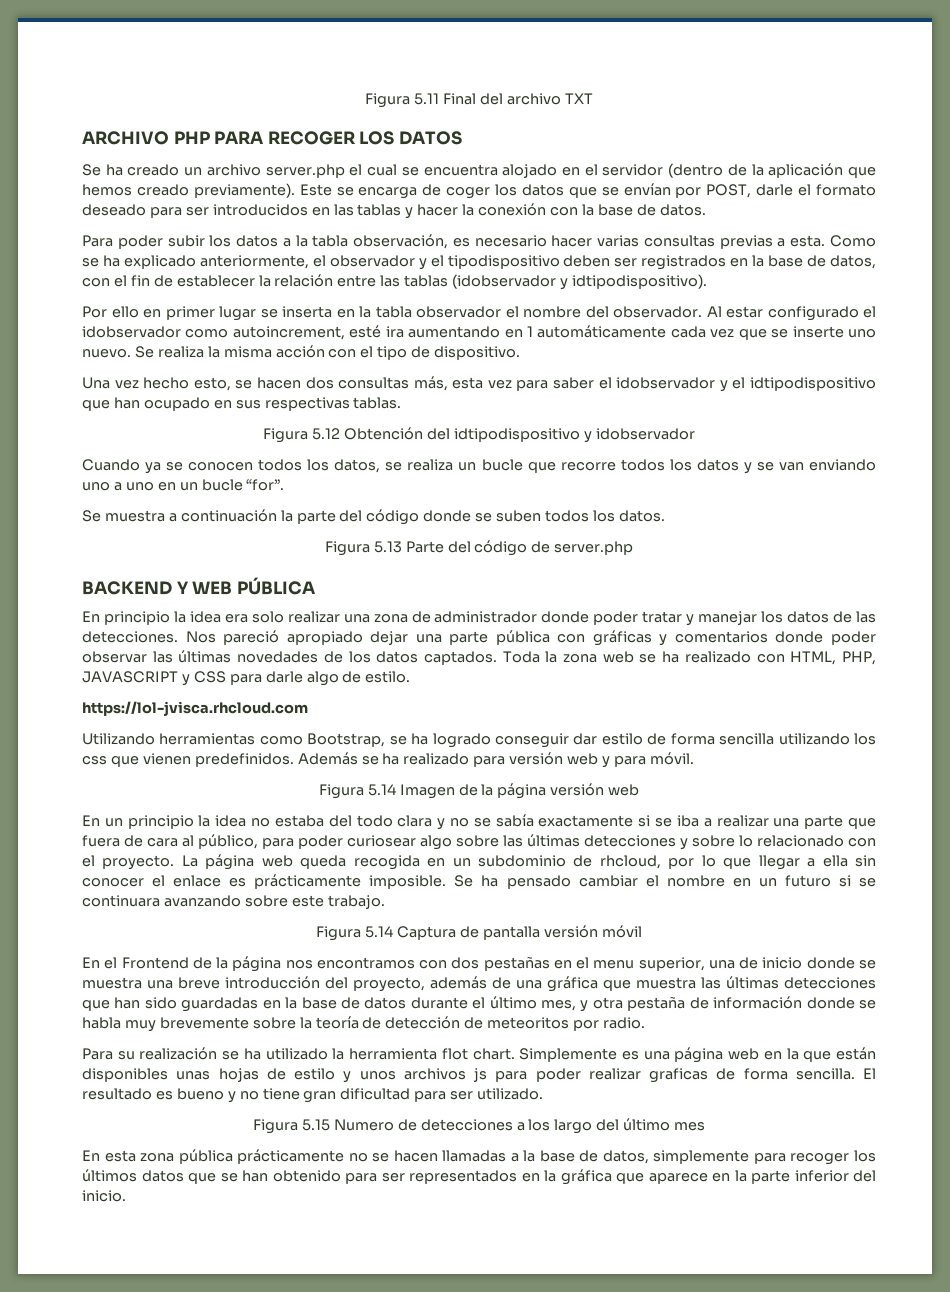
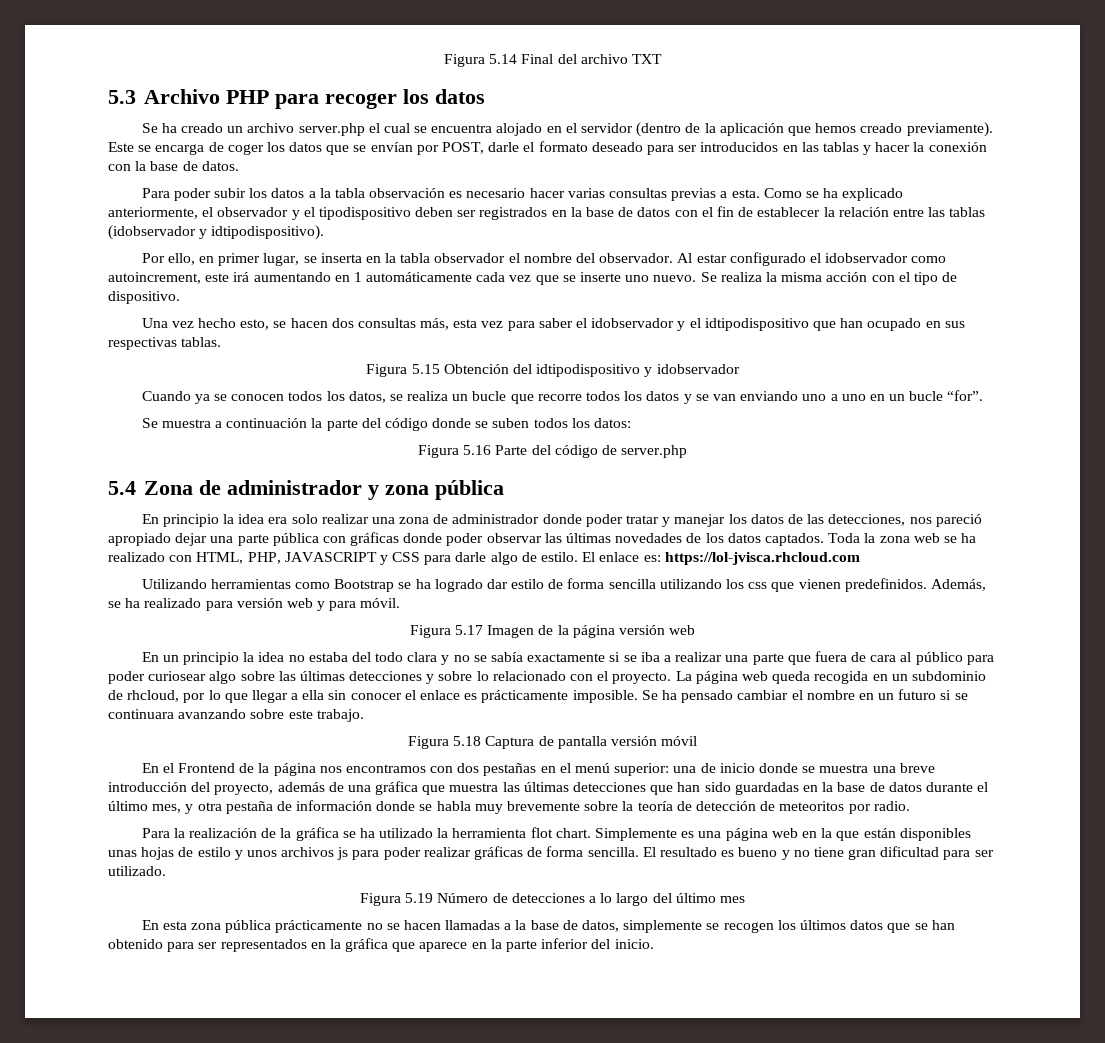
[365,93,440,108] Figura 5.11 -> [444,54,518,67] Figura 5.14
[82,131,462,145] ARCHIVO PHP PARA RECOGER LOS DATOS -> [108,89,485,109] 5.3 Archivo PHP para recoger los datos
[353,234,449,249] observación, -> [369,188,446,198] observación
[830,255,876,269] datos, -> [637,207,671,217] datos
[111,306,139,318] ello -> [167,253,195,265] ello,
[219,306,256,321] lugar -> [263,253,300,266] lugar,
[349,325,404,338] esté ira -> [205,272,250,282] este irá
[312,428,341,440] 5.12 -> [411,364,440,374] 5.15
[618,510,665,522] [324,541,402,556] datos. // Figura 5.13 -> [594,418,632,428] [417,445,492,458] datos: // Figura 5.16
[82,577,316,595] BACKEND Y WEB PÚBLICA -> [108,480,504,500] 5.4 Zona de administrador y zona pública
[82,631,216,643] detecciones. Nos -> [828,514,932,526] detecciones, nos
[659,631,768,646] y comentarios -> (400, 539) none
(411, 677) // -> [582,552,661,562] El enlace es:
[307,733,386,747] Bootstrap, -> [334,579,395,592] Bootstrap
[495,733,569,748] conseguir -> (483, 585) none
[297,752,358,765] Además -> [930,579,986,591] Además,
[367,784,396,796] 5.14 -> [455,625,484,635] 5.17
[198,834,258,849] público, -> [915,652,963,665] público
[365,926,394,938] 5.14 -> [453,736,482,746] 5.18
[593,957,705,971] menu superior, -> [575,763,670,776] menú superior:
[117,1047,218,1060] su realización -> [173,827,339,841] la realización de la gráfica
[649,1068,708,1083] graficas -> [474,846,524,860] gráficas
[301,1119,394,1131] 5.15 Numero -> [405,893,489,903] 5.19 Número
[528,1119,551,1131] los -> [600,893,613,903] lo
[753,1153,850,1165] para recoger -> [706,922,774,933] se recogen

